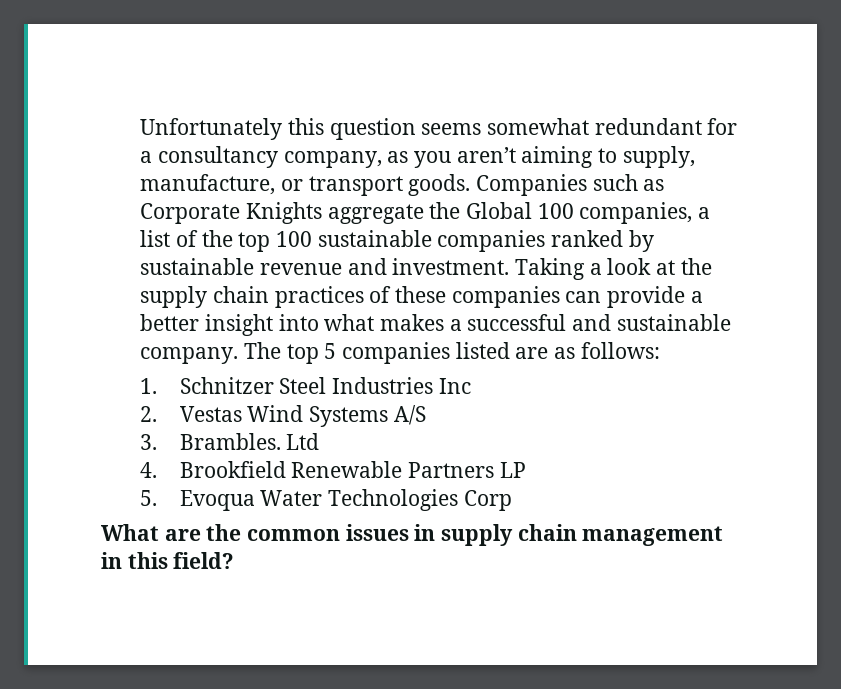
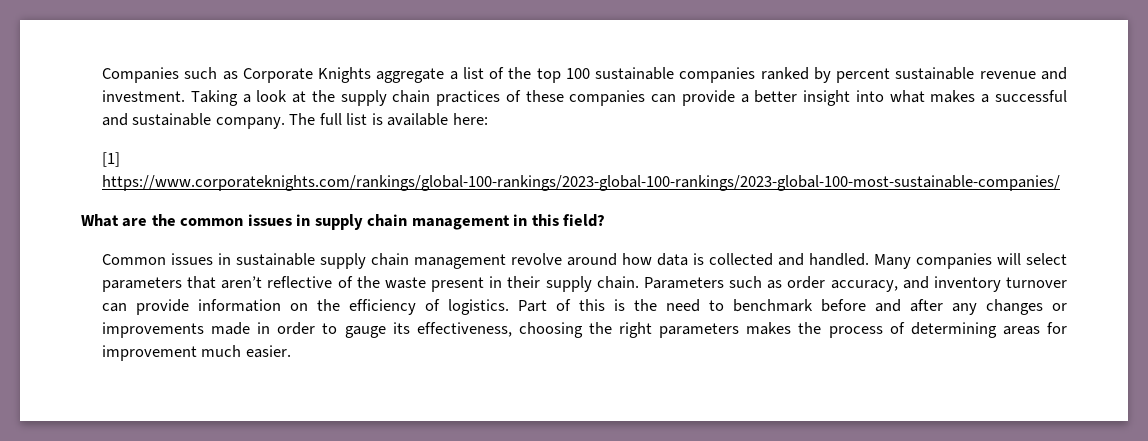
[140,118,738,140] [140,146,695,168] [140,174,471,196] Unfortunately this question seems somewhat redundant for a consultancy company, as you aren’t aiming to supply, manufacture, or transport goods. -> (101, 75) none
[429,202,693,224] the Global 100 companies, -> (445, 75) none
(654, 241) none -> [836,68,891,83] percent
[286,342,660,364] [140,377,471,394] [140,405,426,427] [140,433,320,450] [140,461,526,478] [140,489,512,511] top 5 companies listed are as follows: // 1. Schnitzer Steel Industries Inc // 2. Vestas Wind Systems A/S // 3. Brambles. Ltd // 4. Brookfield Renewable Partners LP // 5. Evoqua Water Technologies Corp -> [319,113,488,126] [101,152,120,167] [101,175,1060,191] full list is available here: // [1] https://www.corporateknights.com/rankings/global-100-rankings/2023-global-100-rankings/2023-global-100-most-sustainable-companies/
(235, 560) none -> [101,253,1068,269] [101,276,1067,292] [101,299,1068,315] [101,322,1068,338] [101,345,291,361] // Common issues in sustainable supply chain management revolve around how data is collected and handled. Many companies will select parameters that aren’t reflective of the waste present in their supply chain. Parameters such as order accuracy, and inventory turnover can provide information on the efficiency of logistics. Part of this is the need to benchmark before and after any changes or improvements made in order to gauge its effectiveness, choosing the right parameters makes the process of determining areas for improvement much easier.

